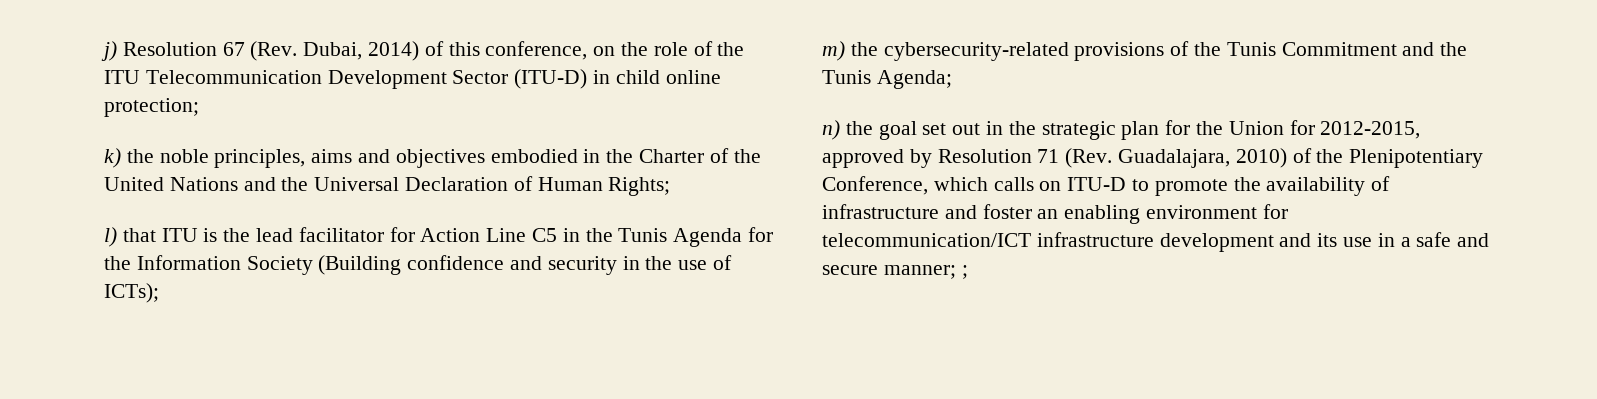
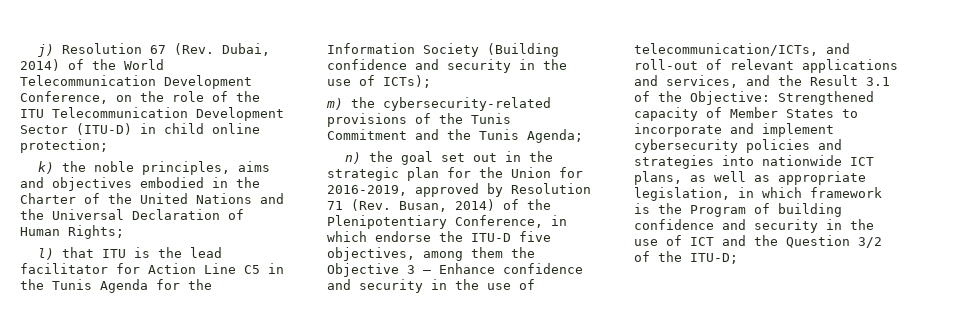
[448,41,588,60] this conference, -> [92,59,164,70] [20,75,252,89] [20,91,108,104] the World Telecommunication Development Conference,
[1320,121,1421,139] 2012-2015, -> [327,185,407,196] 2016-2019,
[1118,148,1287,168] Guadalajara, 2010) -> [399,199,495,212] Busan, 2014)
[933,176,1391,196] [822,204,1288,224] [822,232,1490,252] [822,265,968,279] which calls on ITU-D to promote the availability of infrastructure and foster an enabling environment for telecommunication/ICT infrastructure development and its use in a safe and secure manner; ; -> [551,215,567,226] [327,231,551,242] [327,247,535,261] [327,263,583,277] [327,279,535,293] [634,43,850,56] [634,59,898,73] [634,75,890,88] [634,91,874,105] [634,107,858,121] [634,123,834,137] [634,139,842,153] [634,155,874,169] [634,171,866,185] [634,187,882,201] [634,203,842,217] [634,219,874,233] [634,235,882,248] [634,251,738,264] in which endorse the ITU-D five objectives, among them the Objective 3 – Enhance confidence and security in the use of telecommunication/ICTs, and roll-out of relevant applications and services, and the Result 3.1 of the Objective: Strengthened capacity of Member States to incorporate and implement cybersecurity policies and strategies into nationwide ICT plans, as well as appropriate legislation, in which framework is the Program of building confidence and security in the use of ICT and the Question 3/2 of the ITU-D;

